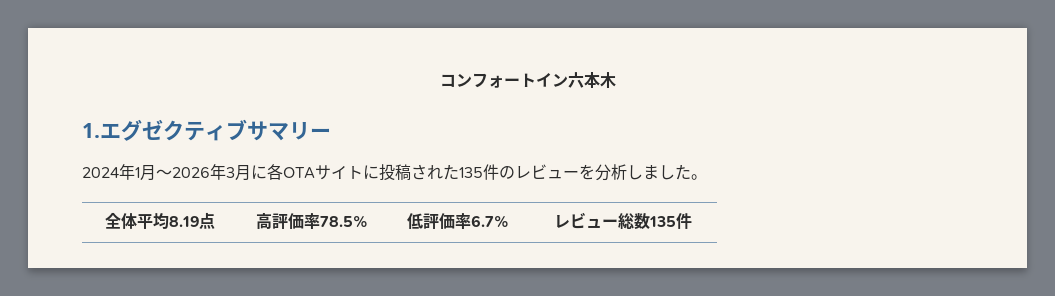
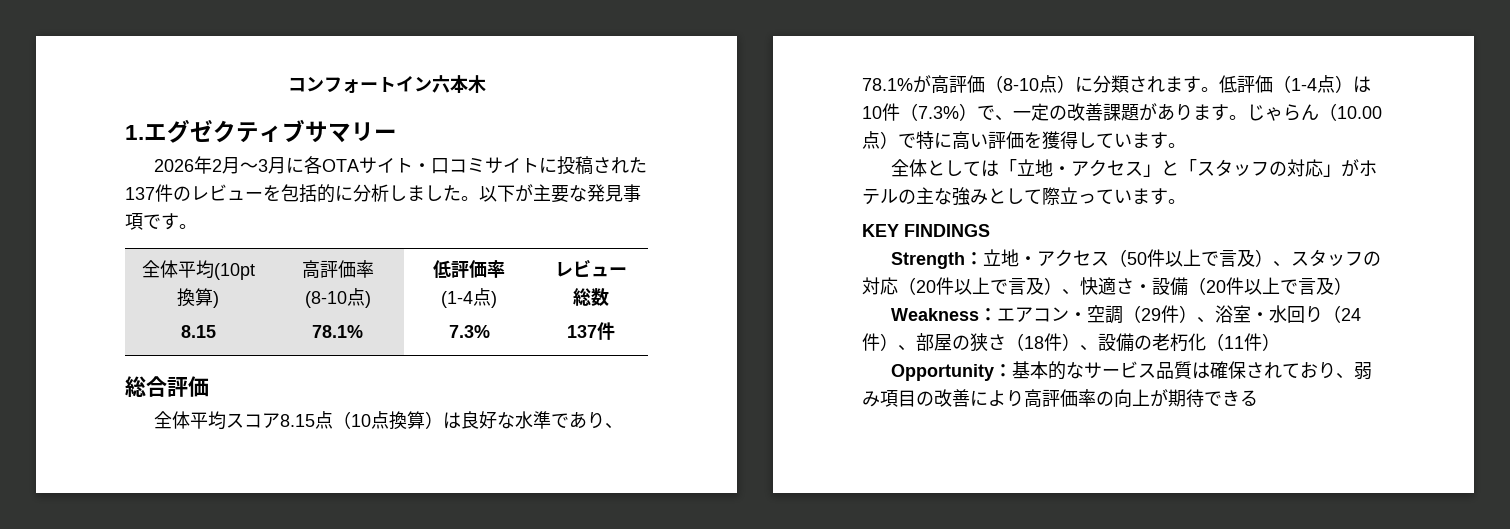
[82,164,226,181] 2024年1月〜2026年 -> [153,156,258,174] 2026年2月〜
(363, 172) none -> [412,157,539,174] ・口コミサイト
[459,167,483,178] 135 -> [125,187,155,200] 137
(595, 172) none -> [281,184,353,203] 包括的に
[104,212,215,229] [255,212,368,229] // 全体平均8.19点 | 高評価率78.5% -> [479,184,641,203] [125,213,197,230] [141,260,255,280] [177,288,219,308] [180,325,216,338] [301,260,374,279] [304,288,371,308] [312,325,363,338] 以下が主要な発見事項です。 // 全体平均(10pt換算) // 8.15 | 高評価率(8-10点) // 78.1%
[471,215,509,228] 6.7% -> [441,288,497,308] [448,325,490,338] (1-4点) // 7.3%
[648,213,692,229] 135件 -> [566,322,615,340] [125,376,209,397] [153,411,623,430] [862,75,1371,94] [862,103,1382,121] [862,131,1186,150] [890,159,1377,177] [862,187,1186,206] [862,224,990,237] [890,249,1381,269] [862,277,1352,296] [890,305,1361,324] [862,333,1280,352] [890,361,1372,381] [862,389,1258,408] // 137件 // 総合評価 // 全体平均スコア8.15点（10点換算）は良好な水準であり、78.1%が高評価（8-10点）に分類されます。低評価（1-4点）は10件（7.3%）で、一定の改善課題があります。じゃらん（10.00点）で特に高い評価を獲得しています。 // 全体としては「立地・アクセス」と「スタッフの対応」がホテルの主な強みとして際立っています。 // KEY FINDINGS // Strength：立地・アクセス（50件以上で言及）、スタッフの対応（20件以上で言及）、快適さ・設備（20件以上で言及） // Weakness：エアコン・空調（29件）、浴室・水回り（24件）、部屋の狭さ（18件）、設備の老朽化（11件） // Opportunity：基本的なサービス品質は確保されており、弱み項目の改善により高評価率の向上が期待できる

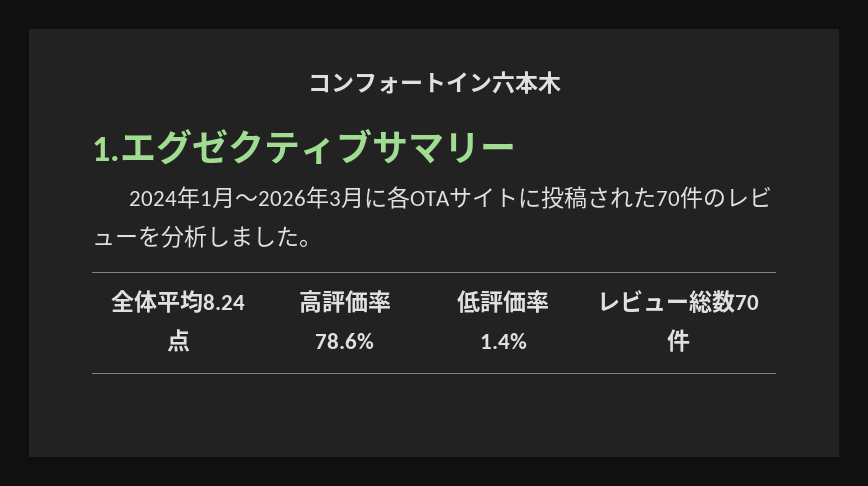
[153,156,258,174] 2026年2月〜 -> [129,186,330,209] 2024年1月〜2026年
[412,157,539,174] ・口コミサイト -> (519, 197) none
[125,187,155,200] 137 -> [656,191,681,206] 70
[281,184,353,203] 包括的に -> (161, 236) none
[479,184,641,203] [125,213,197,230] [141,260,255,280] [177,288,219,308] [180,325,216,338] [301,260,374,279] [304,288,371,308] [312,325,363,338] 以下が主要な発見事項です。 // 全体平均(10pt換算) // 8.15 | 高評価率(8-10点) // 78.1% -> [111,290,245,313] [166,329,190,352] [298,290,391,313] [315,333,374,349] // 全体平均8.24点 | 高評価率78.6%
[441,288,497,308] [448,325,490,338] (1-4点) // 7.3% -> [479,333,527,349] 1.4%
[566,322,615,340] [125,376,209,397] [153,411,623,430] [862,75,1371,94] [862,103,1382,121] [862,131,1186,150] [890,159,1377,177] [862,187,1186,206] [862,224,990,237] [890,249,1381,269] [862,277,1352,296] [890,305,1361,324] [862,333,1280,352] [890,361,1372,381] [862,389,1258,408] // 137件 // 総合評価 // 全体平均スコア8.15点（10点換算）は良好な水準であり、78.1%が高評価（8-10点）に分類されます。低評価（1-4点）は10件（7.3%）で、一定の改善課題があります。じゃらん（10.00点）で特に高い評価を獲得しています。 // 全体としては「立地・アクセス」と「スタッフの対応」がホテルの主な強みとして際立っています。 // KEY FINDINGS // Strength：立地・アクセス（50件以上で言及）、スタッフの対応（20件以上で言及）、快適さ・設備（20件以上で言及） // Weakness：エアコン・空調（29件）、浴室・水回り（24件）、部屋の狭さ（18件）、設備の老朽化（11件） // Opportunity：基本的なサービス品質は確保されており、弱み項目の改善により高評価率の向上が期待できる -> [735,295,759,310] [666,329,690,352] 70件

